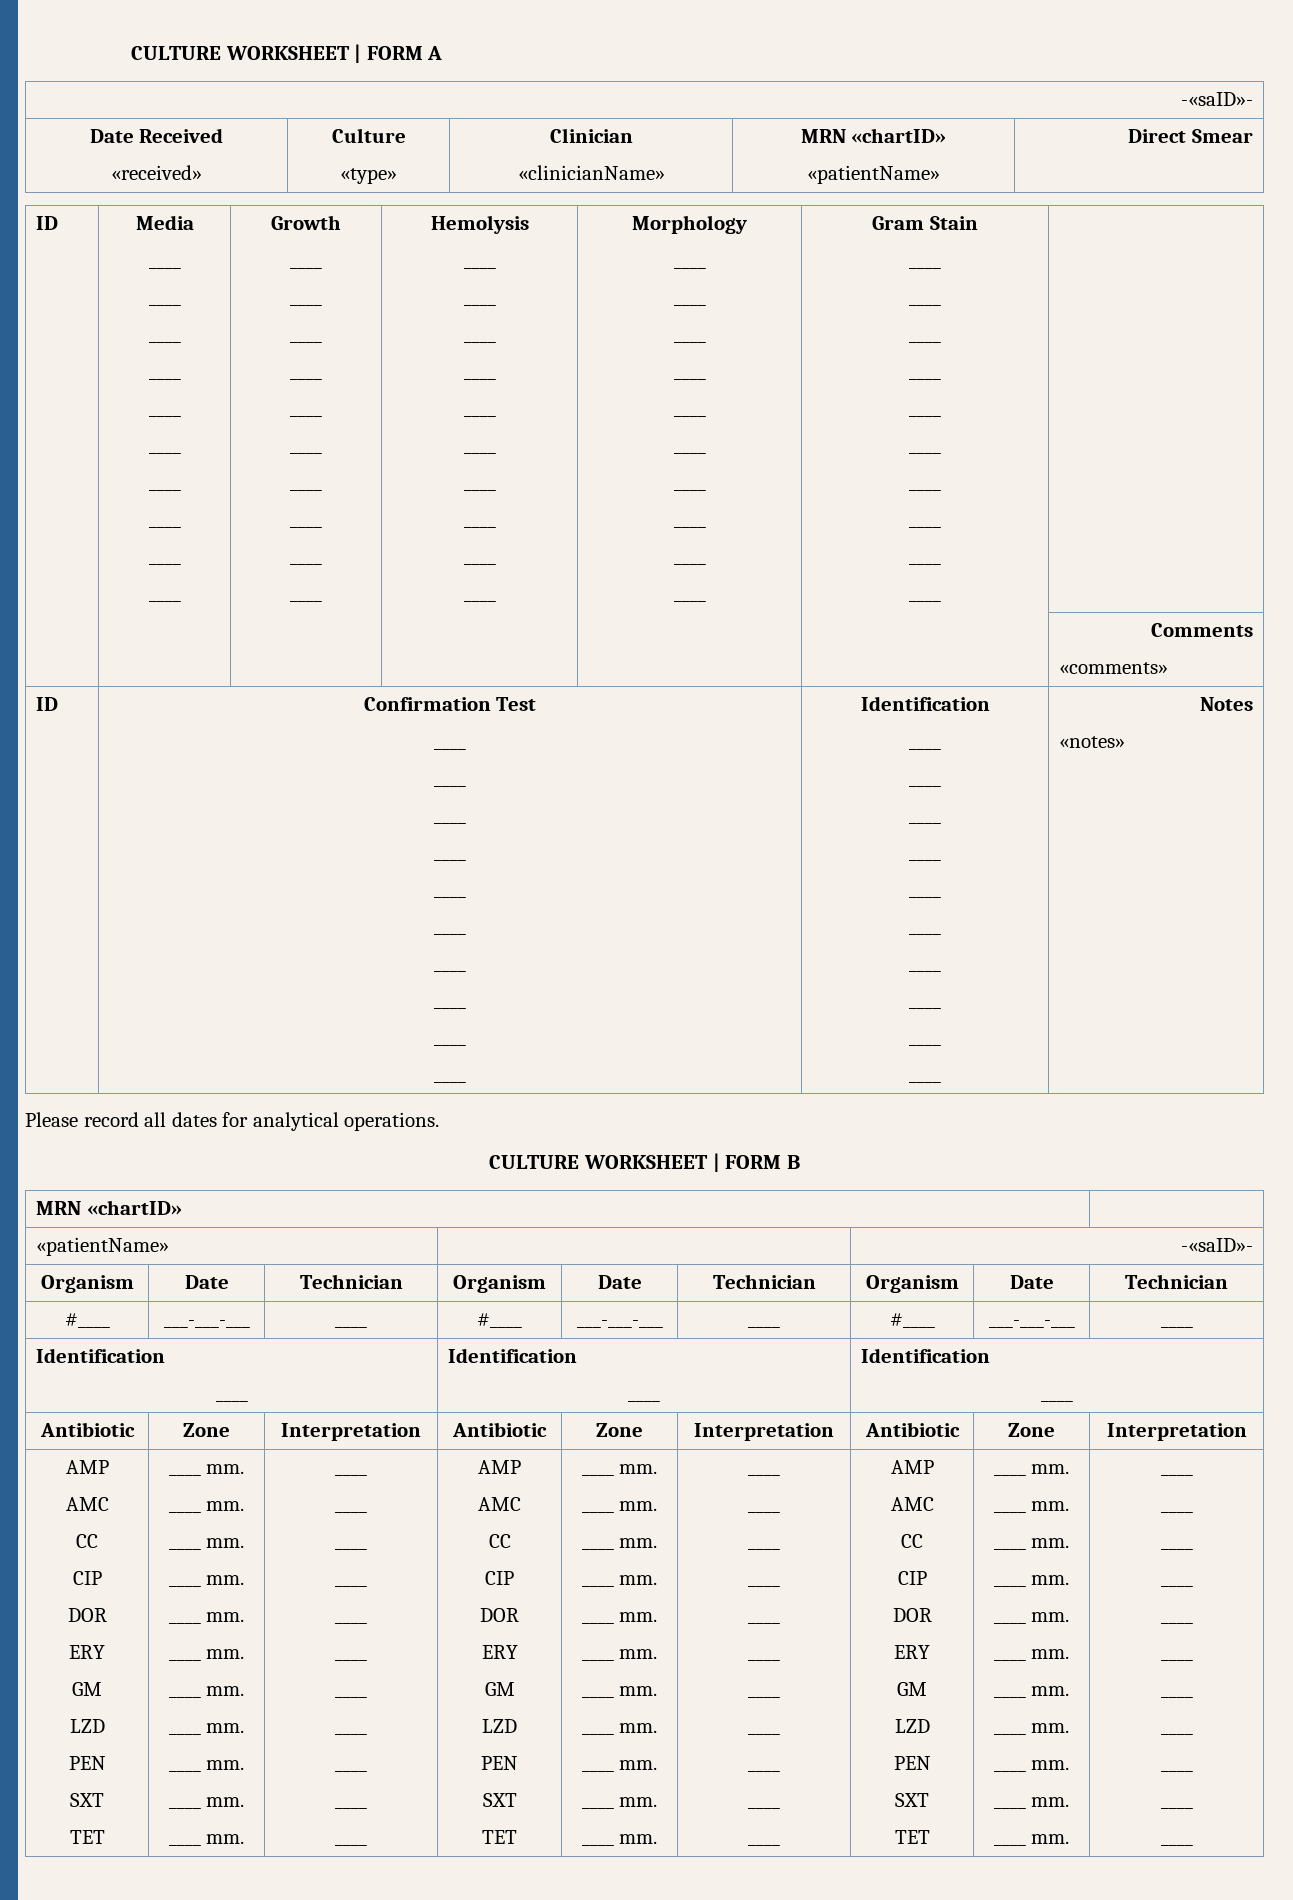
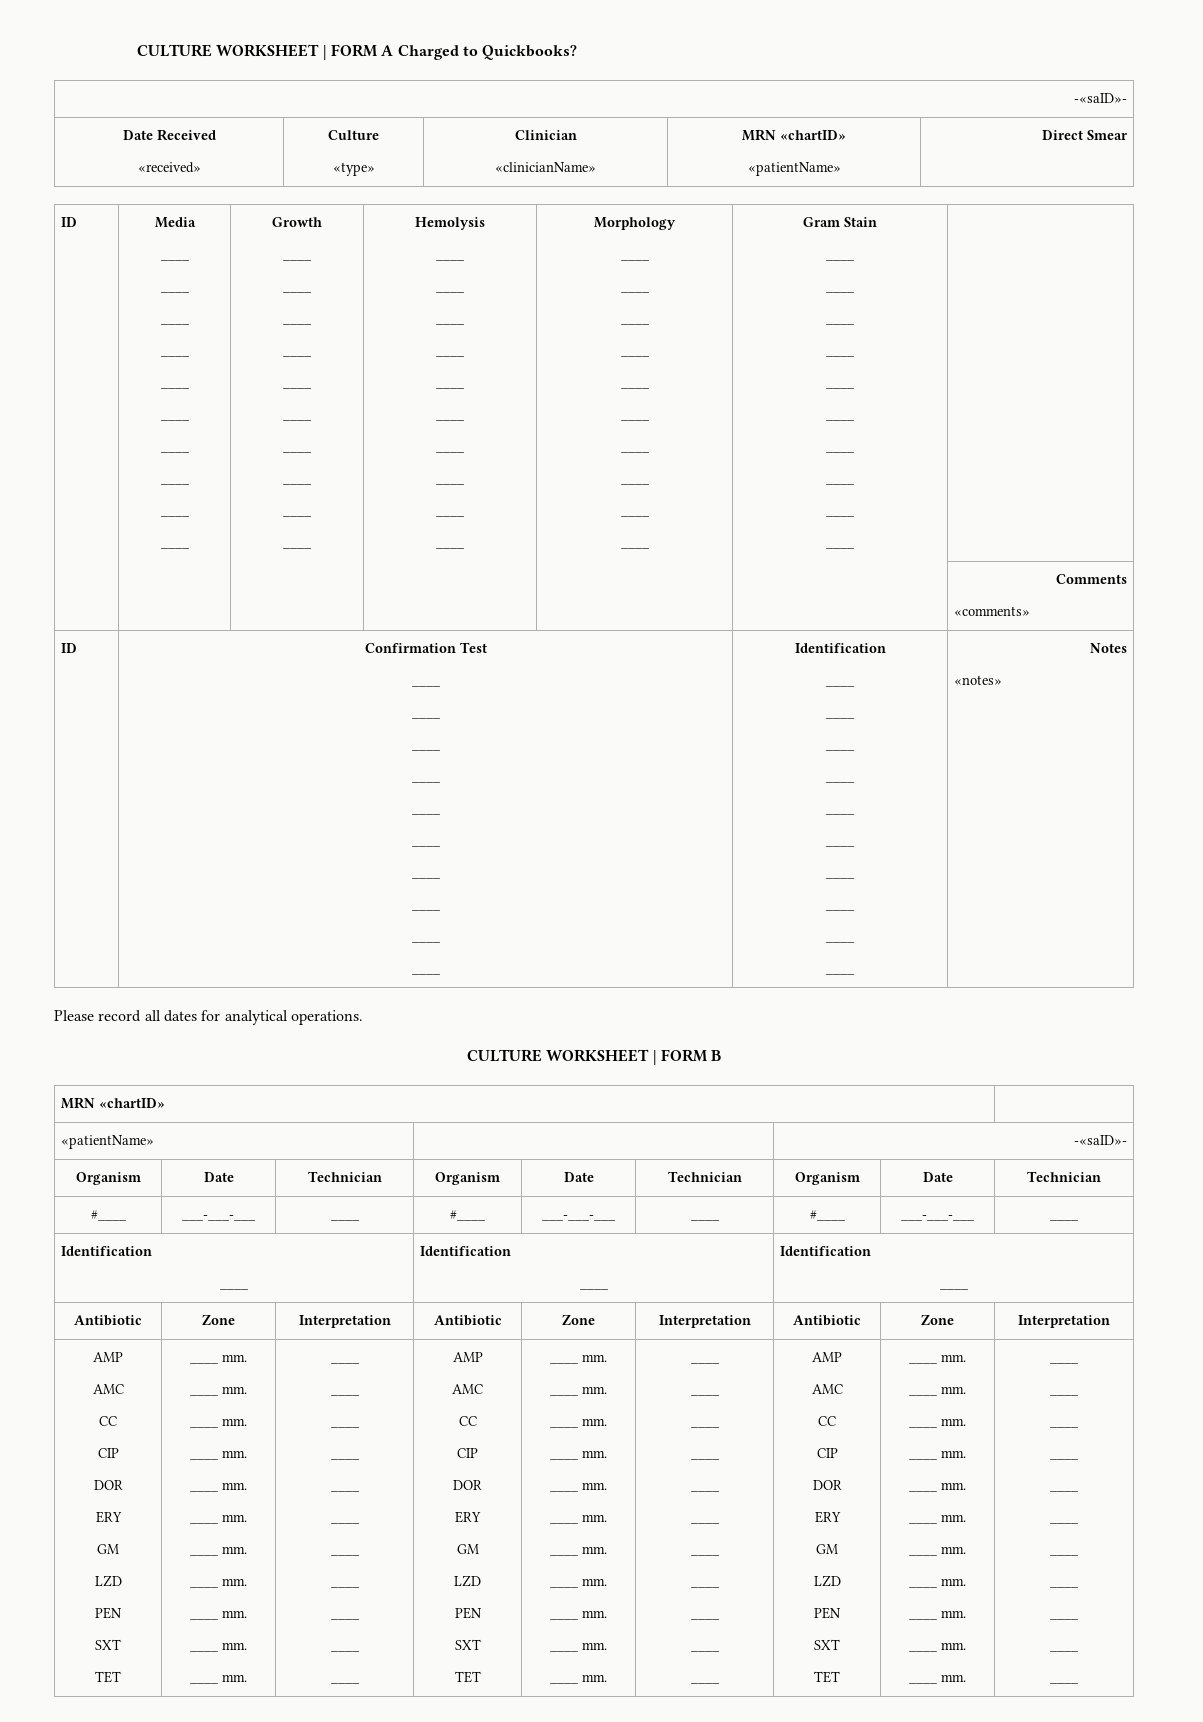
(443, 53) none -> [397,45,578,60] Charged to Quickbooks?

